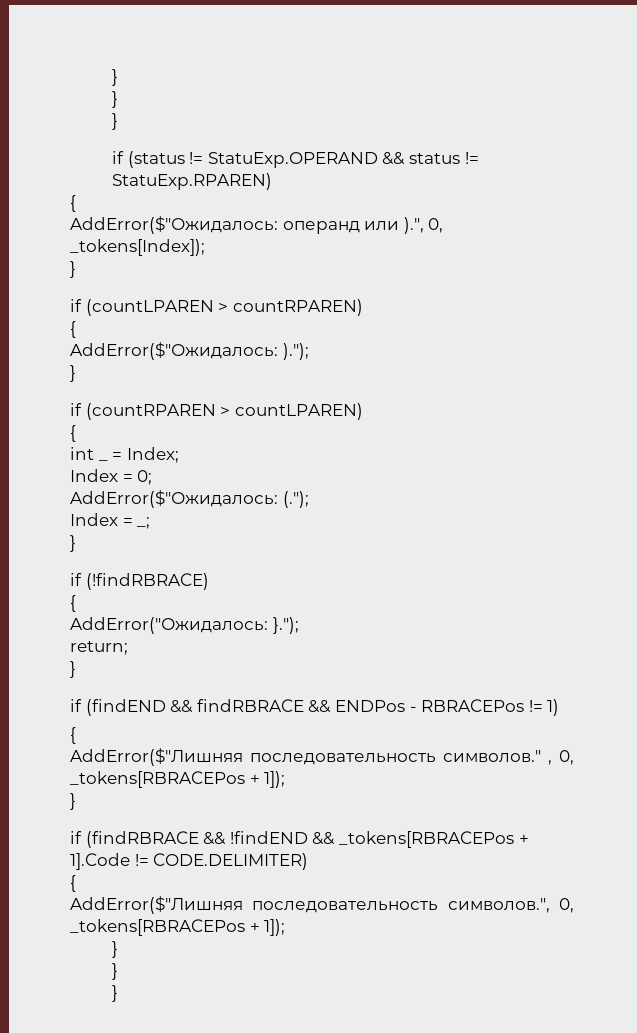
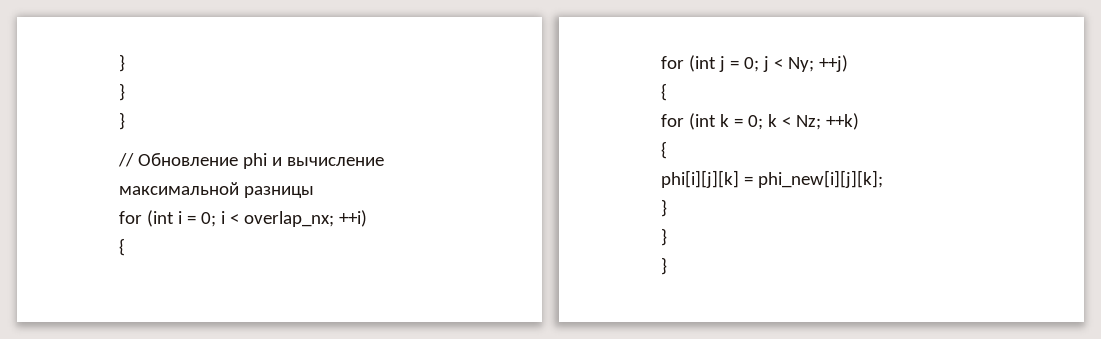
[112,151,479,168] [112,173,273,190] [70,195,76,212] [70,216,444,234] [70,239,205,256] [70,261,76,278] [70,299,363,316] [70,321,76,338] [70,342,309,360] [70,365,76,382] [70,403,363,420] [70,425,76,442] [70,447,94,460] [98,460,108,461] [112,447,179,463] [70,469,153,485] [70,490,309,508] [70,513,151,529] [70,535,76,552] [70,573,209,590] [70,595,76,612] [70,617,299,634] [70,641,128,655] [70,661,76,678] [70,699,560,716] [70,727,76,744] [70,748,574,766] [70,771,286,788] [70,793,76,810] [70,831,529,848] [70,853,309,870] [70,875,76,892] [70,896,574,914] [70,919,286,936] if (status != StatuExp.OPERAND && status != StatuExp.RPAREN) // { // AddError($"Ожидалось: операнд или ).", 0, _tokens[Index]); // } // if (countLPAREN > countRPAREN) // { // AddError($"Ожидалось: )."); // } // if (countRPAREN > countLPAREN) // { // int _ = Index; // Index = 0; // AddError($"Ожидалось: (."); // Index = _; // } // if (!findRBRACE) // { // AddError("Ожидалось: }."); // return; // } // if (findEND && findRBRACE && ENDPos - RBRACEPos != 1) // { // AddError($"Лишняя последовательность символов." , 0, _tokens[RBRACEPos + 1]); // } // if (findRBRACE && !findEND && _tokens[RBRACEPos + 1].Code != CODE.DELIMITER) // { // AddError($"Лишняя последовательность символов.", 0, _tokens[RBRACEPos + 1]); -> [117,153,384,169] [118,182,314,198] [118,210,367,227] [118,238,125,256] [660,55,848,72] [660,83,667,101] [660,113,859,130] [660,141,667,159] [660,170,883,188] // Обновление phi и вычисление максимальной разницы // for (int i = 0; i < overlap_nx; ++i) // { // for (int j = 0; j < Ny; ++j) // { // for (int k = 0; k < Nz; ++k) // { // phi[i][j][k] = phi_new[i][j][k];

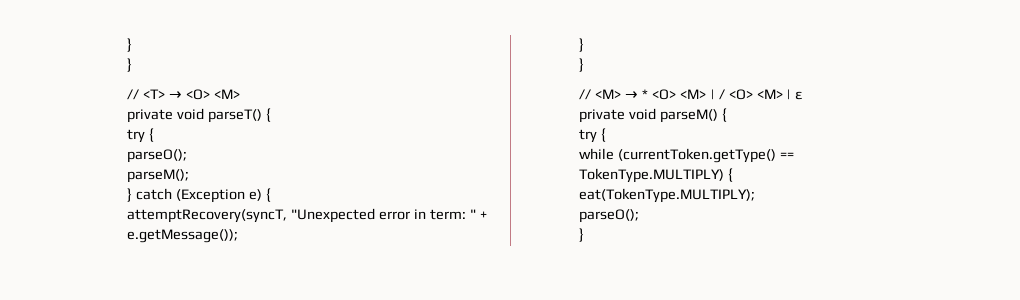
[118,54,125,72] [118,83,125,101] [118,112,125,130] [117,153,384,169] [118,182,314,198] [118,210,367,227] [118,238,125,256] [660,55,848,72] [660,83,667,101] [660,113,859,130] [660,141,667,159] [660,170,883,188] [660,199,667,217] [660,228,667,246] [660,257,667,275] } // } // } // // Обновление phi и вычисление максимальной разницы // for (int i = 0; i < overlap_nx; ++i) // { // for (int j = 0; j < Ny; ++j) // { // for (int k = 0; k < Nz; ++k) // { // phi[i][j][k] = phi_new[i][j][k]; // } // } // } -> [127,38,133,52] [127,58,133,72] [127,89,240,100] [127,108,272,123] [127,128,155,143] [127,149,188,163] [127,169,190,183] [127,188,271,203] [127,208,487,223] [127,229,239,243] [579,38,585,52] [579,58,585,72] [579,89,803,100] [579,108,728,123] [579,128,607,143] [579,148,795,163] [579,168,734,183] [579,188,756,203] [579,209,640,223] [579,228,585,242] } // } // // <T> → <O> <M> // private void parseT() { // try { // parseO(); // parseM(); // } catch (Exception e) { // attemptRecovery(syncT, "Unexpected error in term: " + e.getMessage()); // } // } // // <M> → * <O> <M> | / <O> <M> | ε // private void parseM() { // try { // while (currentToken.getType() == TokenType.MULTIPLY) { // eat(TokenType.MULTIPLY); // parseO(); // }

